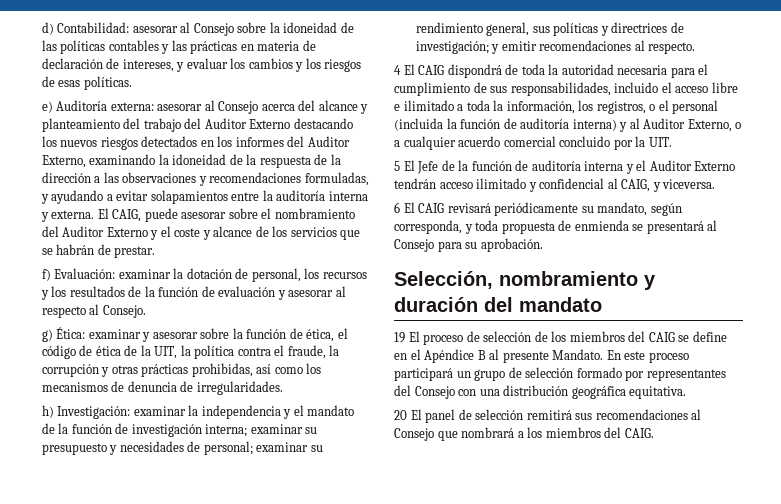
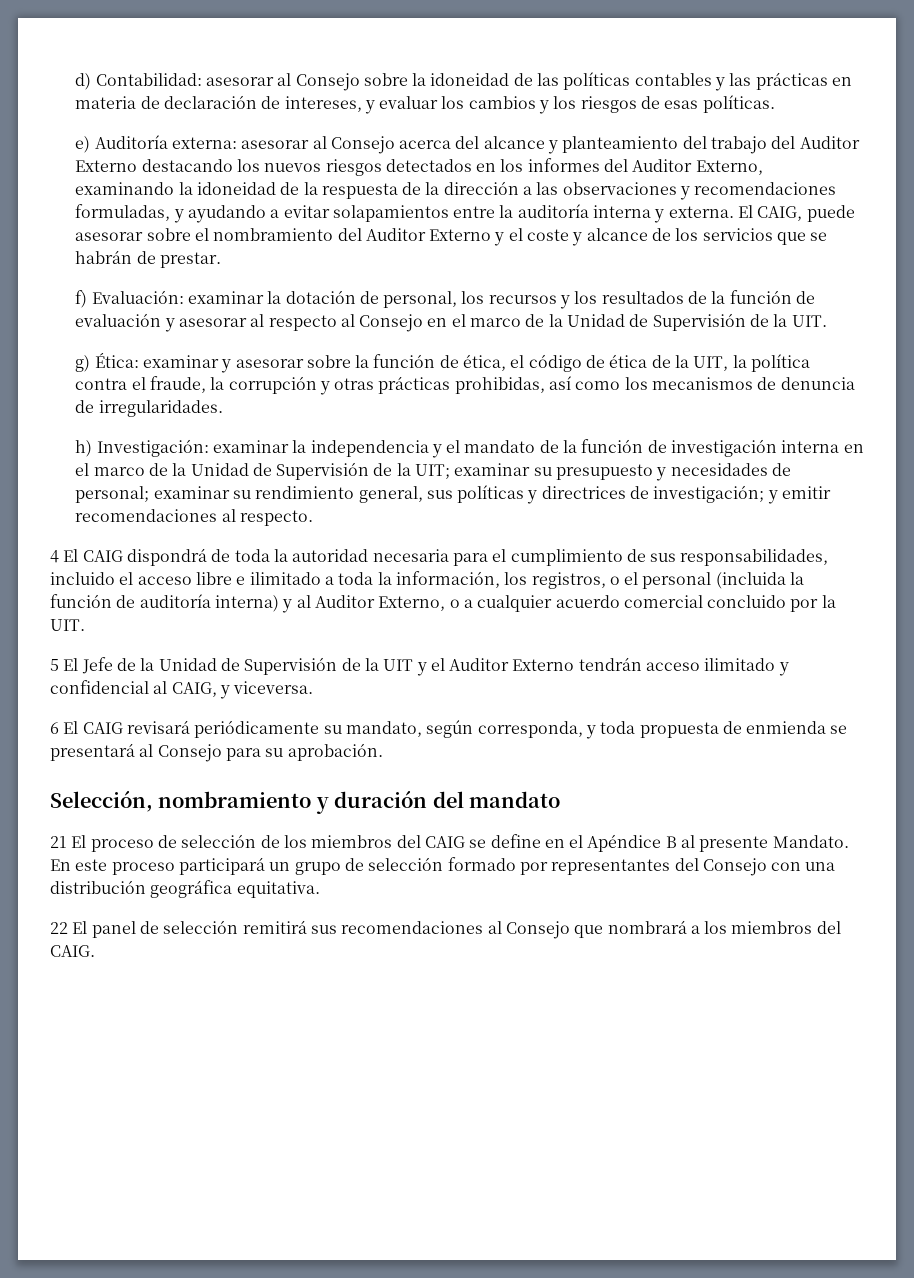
[102,305,146,318] Consejo. -> [359,313,827,332] Consejo en el marco de la Unidad de Supervisión de la UIT.
[205,424,248,437] interna; -> [781,440,864,453] [75,462,451,480] interna en el marco de la Unidad de Supervisión de la UIT;
[471,160,624,171] función de auditoría interna -> [158,657,414,675] Unidad de Supervisión de la UIT
[394,332,405,343] 19 -> [50,836,67,848] 21
[394,410,407,420] 20 -> [50,922,68,934] 22

